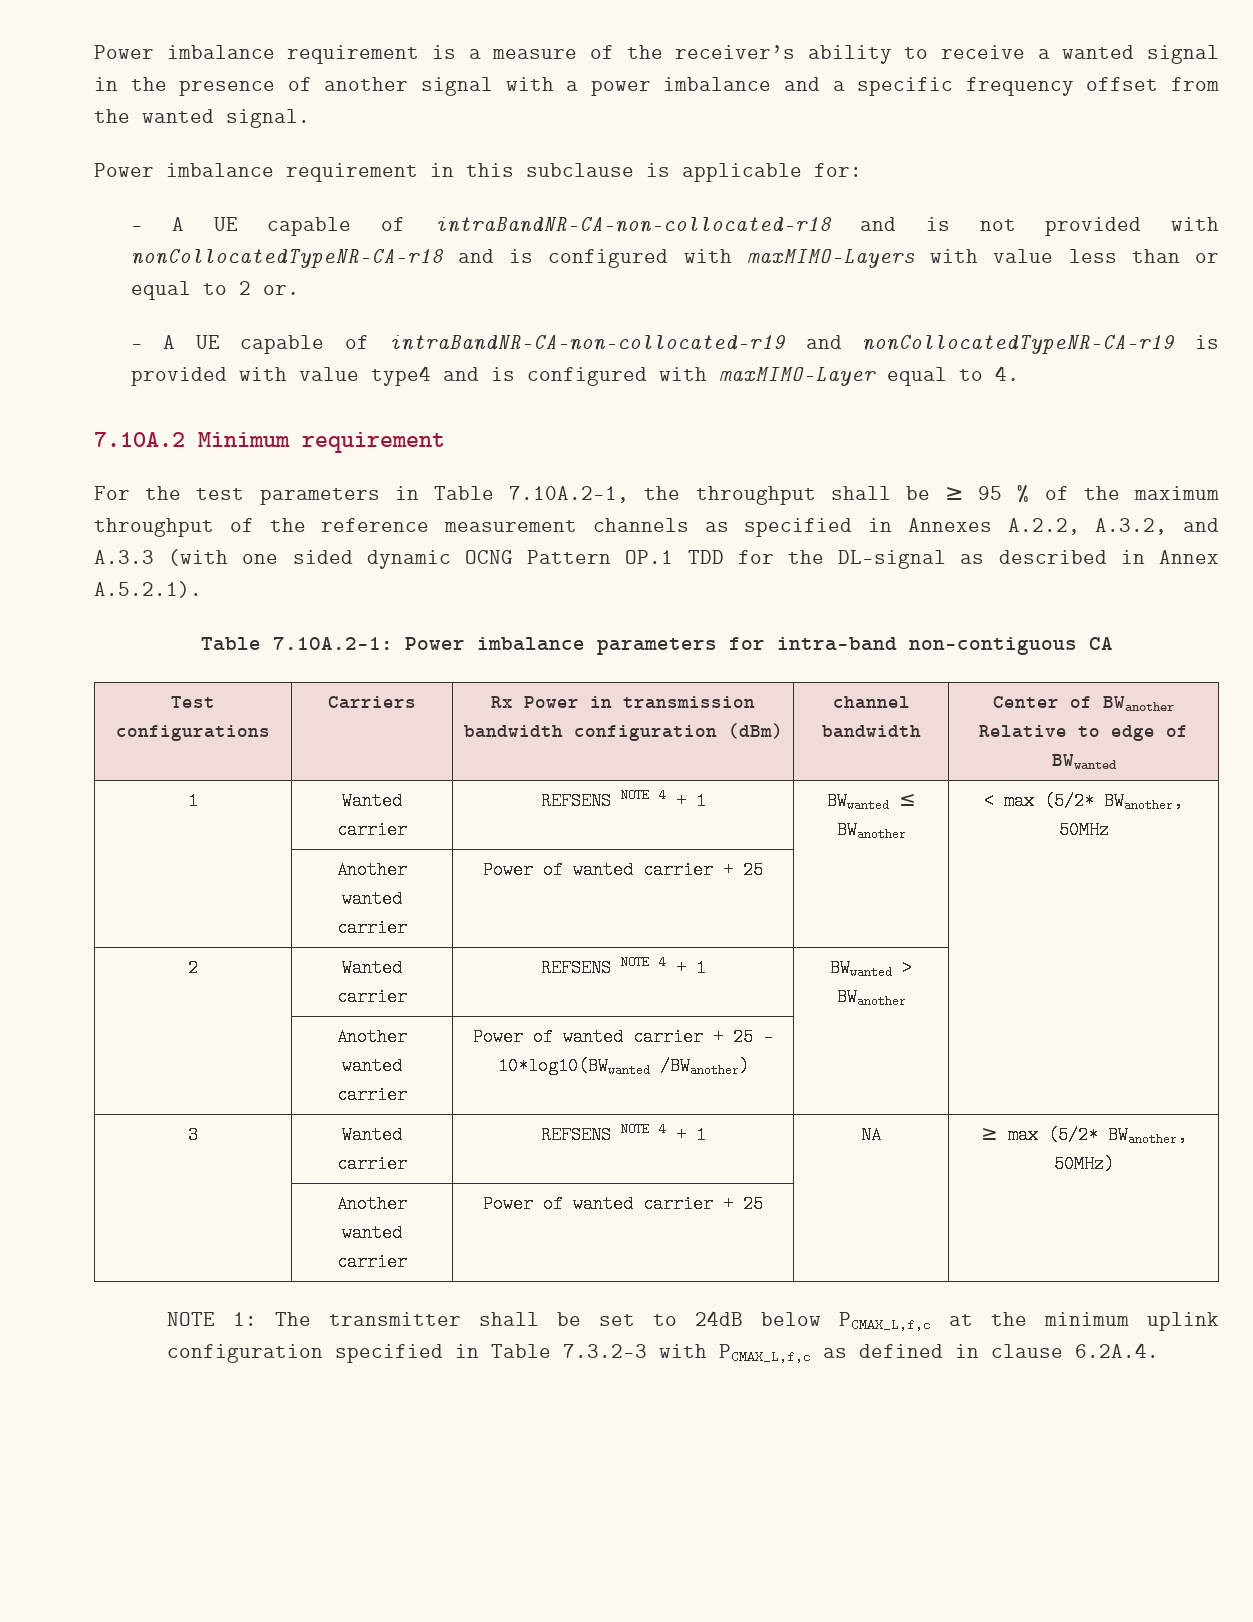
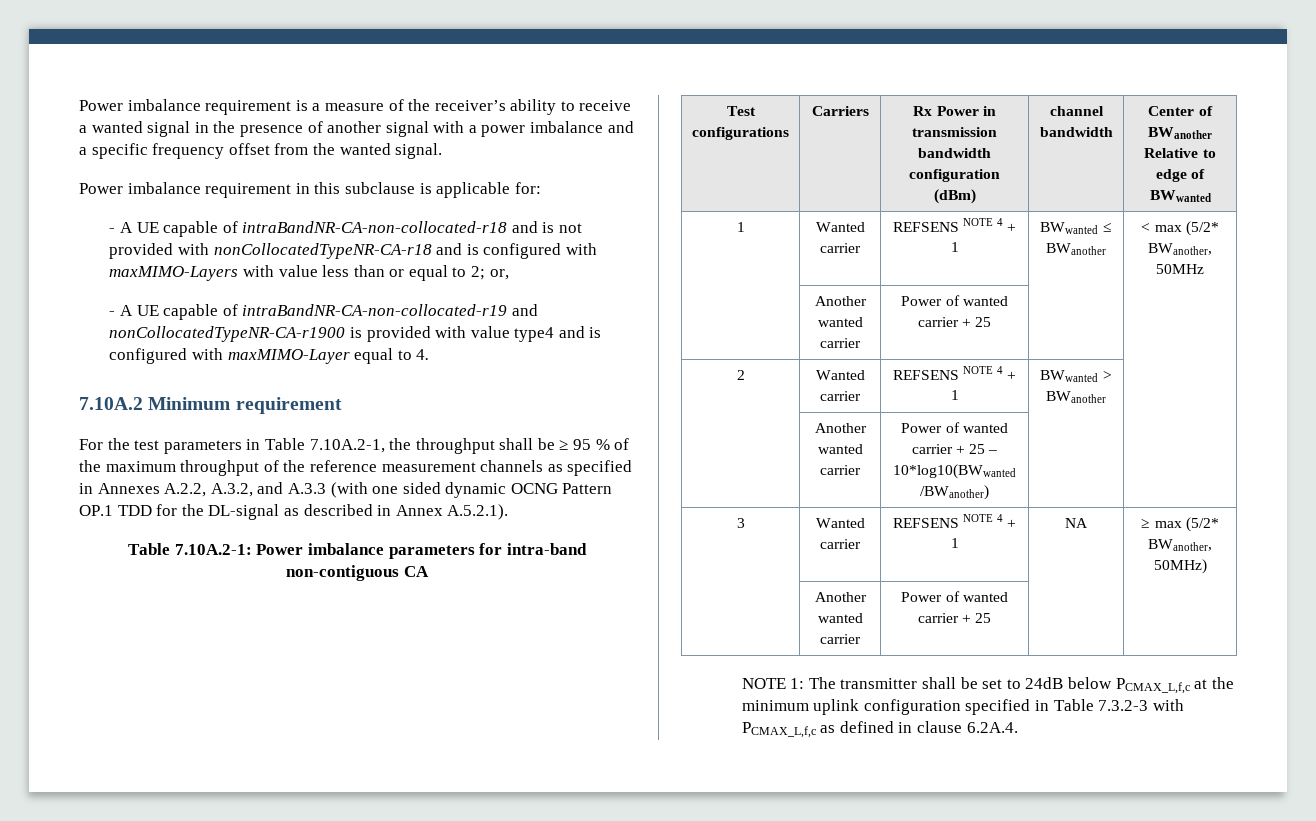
[238,281,299,295] 2 or. -> [471,266,509,280] 2; or,
[862,335,1175,354] nonCollocatedTypeNR-CA-r19 -> [109,326,346,342] nonCollocatedTypeNR-CA-r1900

